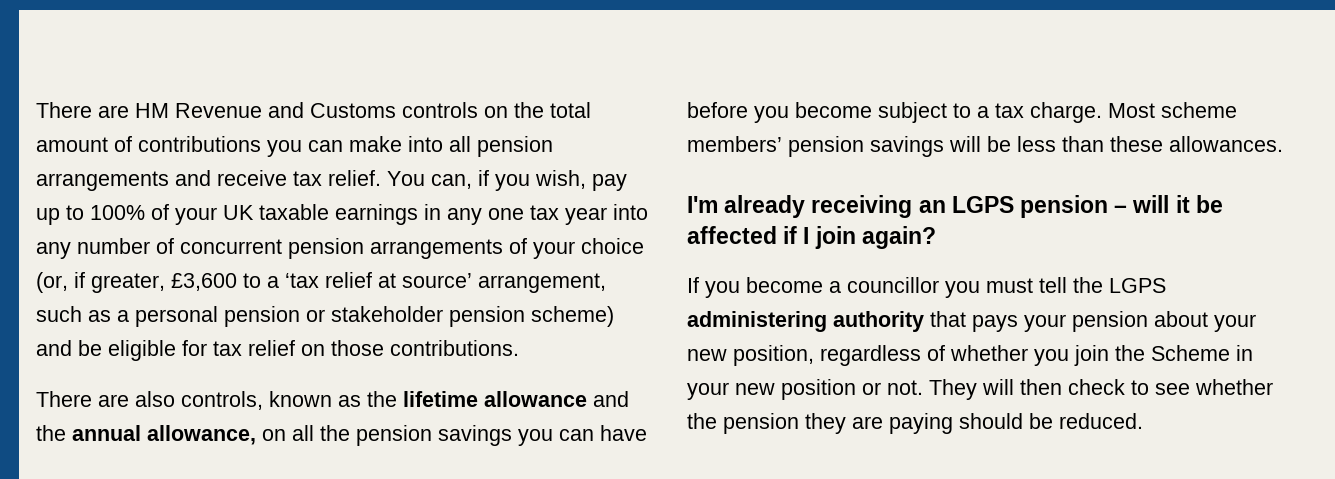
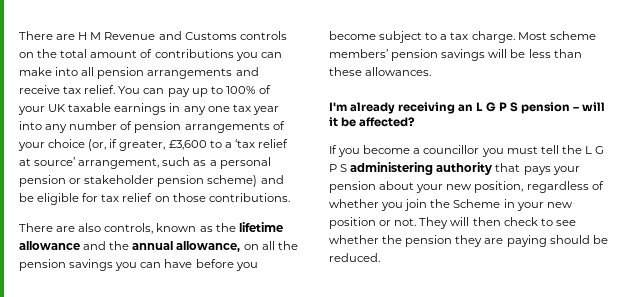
[36,102,169,118] There are HM -> [19,31,102,40] There are H M
[431,170,586,191] can, if you wish, -> [143,88,165,94] can
[180,239,282,254] concurrent -> (133, 125) none
[951,196,1014,213] LGPS -> [476,102,518,112] L G P S
[687,226,936,249] affected if I join again? -> [359,117,416,127] affected?
[1109,278,1166,293] LGPS -> [584,146,605,154] [329,164,348,172] L G P S

